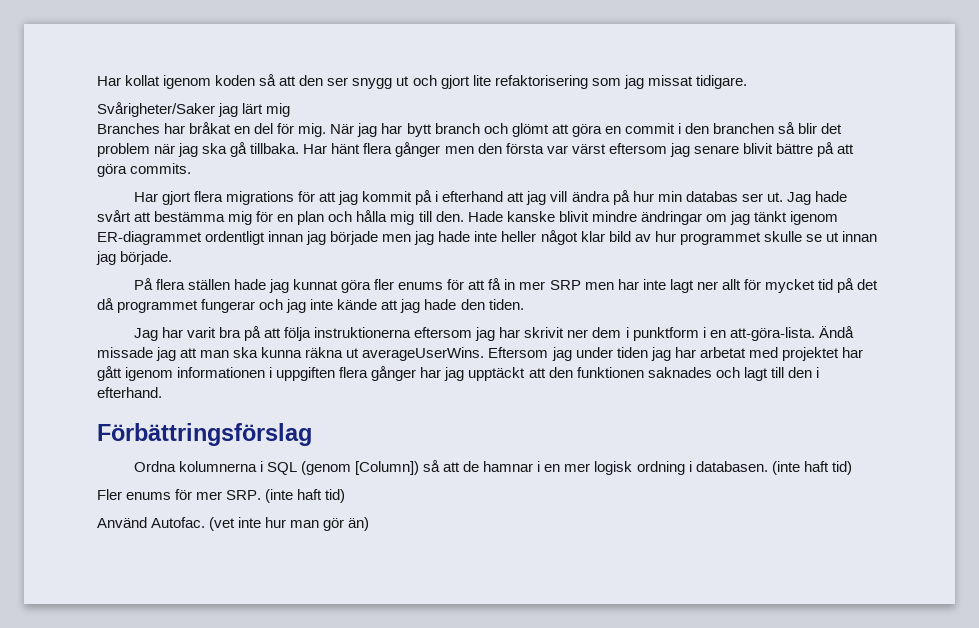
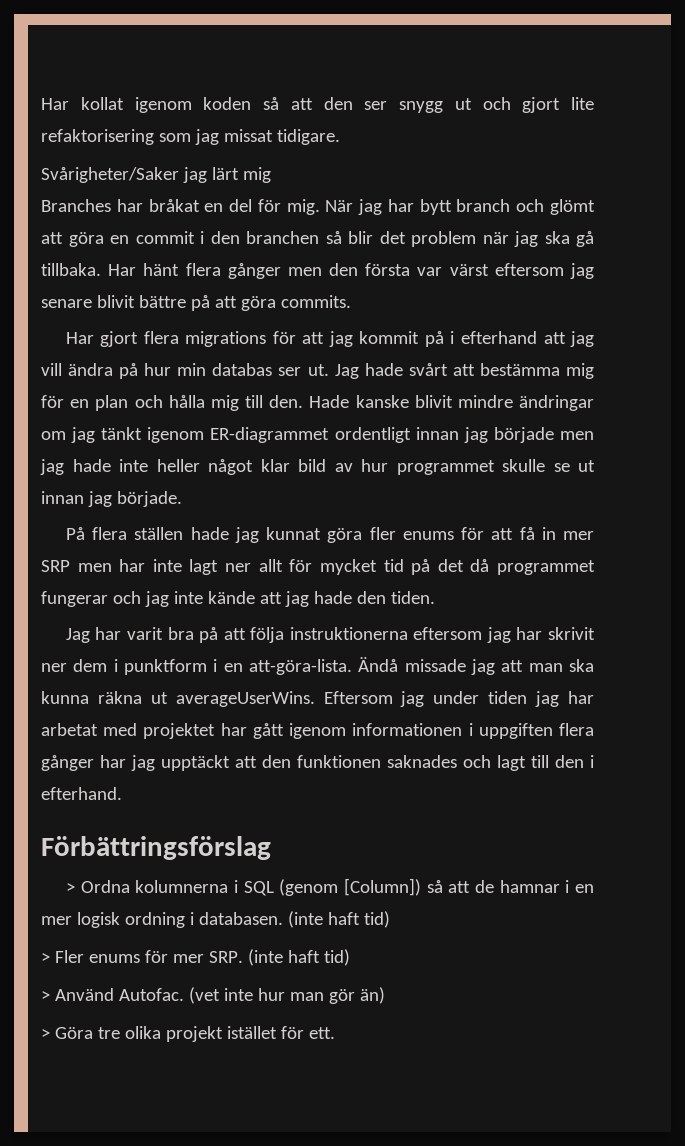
(312, 434) none -> [65,883,75,893] >
(852, 468) none -> [41,953,50,963] >
(346, 496) none -> [41,991,50,1001] >
(370, 524) none -> [41,1026,335,1042] // > Göra tre olika projekt istället för ett.

